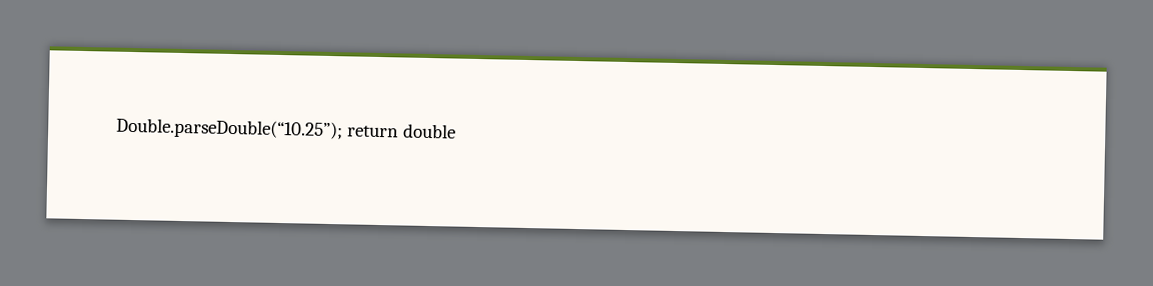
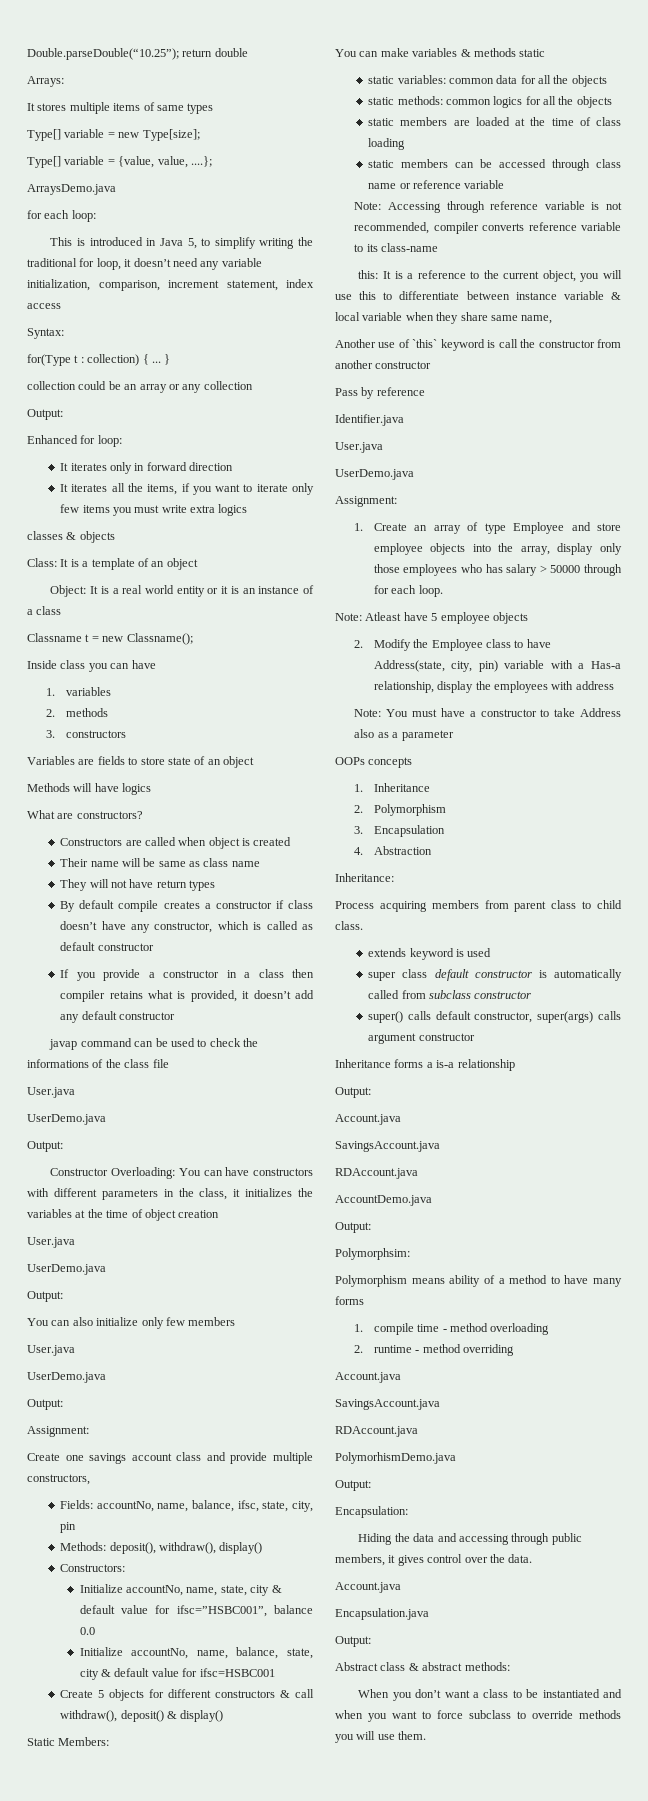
(457, 131) none -> [27,76,64,87] [27,102,214,114] [27,129,200,141] [27,156,212,168] [27,184,116,195] [27,210,96,222] [50,237,313,249] [27,258,262,270] [27,279,314,291] [27,303,61,309] [27,328,64,339] [27,354,171,366] [27,381,253,393] [27,409,63,420] [27,435,122,447] [60,462,234,474] [60,483,314,495] [60,504,248,516] [27,531,115,543] [27,558,198,570] [50,585,314,597] [27,606,62,615] [27,633,193,645] [27,660,156,672] [46,687,111,696] [46,708,108,717] [46,730,126,738] [27,756,254,768] [27,783,152,795] [27,810,143,819] [60,837,292,849] [60,858,260,867] [60,879,216,891] [60,900,314,912] [60,921,313,933] [60,942,154,951] [60,969,314,981] [60,990,314,1002] [60,1011,175,1023] [49,1038,259,1050] [27,1059,169,1068] [27,1087,75,1098] [27,1114,106,1125] [27,1141,63,1152] [50,1167,313,1179] [27,1188,313,1200] [27,1209,220,1221] [27,1237,75,1248] [27,1264,106,1275] [27,1291,63,1302] [27,1317,236,1329] [27,1345,75,1356] [27,1372,106,1383] [27,1399,63,1410] [27,1426,89,1437] [27,1452,314,1464] [27,1474,90,1485] [60,1500,313,1512] [60,1522,77,1533] [60,1542,263,1554] [60,1564,126,1572] [79,1584,282,1596] [79,1605,313,1617] [79,1627,95,1635] [79,1647,313,1659] [79,1668,275,1680] [60,1689,314,1701] [60,1710,224,1722] [27,1737,110,1746] [335,48,546,57] [368,75,607,87] [368,96,612,108] [368,117,621,126] [368,138,406,150] [368,159,621,171] [368,180,505,189] [354,201,622,213] [354,222,621,234] [354,243,439,252] [358,270,622,282] [335,291,621,300] [335,312,553,324] [335,339,621,351] [335,360,432,369] [335,387,425,399] [335,414,404,426] [335,442,383,453] [335,469,414,480] [335,496,397,507] [354,522,621,534] [373,543,622,555] [373,564,622,576] [373,585,443,597] [335,612,528,624] [354,639,551,651] [373,660,621,672] [373,681,614,693] [354,708,621,717] [354,729,454,741] [335,757,413,768] [354,783,430,792] [354,804,446,816] [354,825,445,837] [354,846,432,855] [335,873,394,882] [335,900,622,912] [335,921,363,930] [368,948,492,960] [368,969,622,981] [368,990,532,999] [368,1011,621,1023] [368,1033,475,1044] [335,1059,515,1071] [335,1087,371,1098] [335,1114,401,1125] [335,1141,440,1152] [335,1168,418,1179] [335,1195,432,1206] [335,1222,371,1233] [335,1248,410,1260] [335,1275,622,1287] [335,1296,364,1305] [354,1323,550,1335] [354,1344,514,1356] [335,1372,401,1383] [335,1399,440,1410] [335,1426,418,1437] [335,1452,456,1464] [335,1480,371,1491] [335,1506,408,1518] [358,1533,582,1545] [335,1554,533,1566] [335,1582,401,1593] [335,1608,429,1620] [335,1636,371,1647] [335,1662,510,1671] [358,1689,622,1701] [335,1710,621,1722] [335,1731,427,1743] // Arrays: // It stores multiple items of same types // Type[] variable = new Type[size]; // Type[] variable = {value, value, ....}; // ArraysDemo.java // for each loop: // This is introduced in Java 5, to simplify writing the traditional for loop, it doesn’t need any variable initialization, comparison, increment statement, index access // Syntax: // for(Type t : collection) { ... } // collection could be an array or any collection // Output: // Enhanced for loop: // It iterates only in forward direction // It iterates all the items, if you want to iterate only few items you must write extra logics // classes & objects // Class: It is a template of an object // Object: It is a real world entity or it is an instance of a class // Classname t = new Classname(); // Inside class you can have // 1. variables // 2. methods // 3. constructors // Variables are fields to store state of an object // Methods will have logics // What are constructors? // Constructors are called when object is created // Their name will be same as class name // They will not have return types // By default compile creates a constructor if class doesn’t have any constructor, which is called as default constructor // If you provide a constructor in a class then compiler retains what is provided, it doesn’t add any default constructor // javap command can be used to check the informations of the class file // User.java // UserDemo.java // Output: // Constructor Overloading: You can have constructors with different parameters in the class, it initializes the variables at the time of object creation // User.java // UserDemo.java // Output: // You can also initialize only few members // User.java // UserDemo.java // Output: // Assignment: // Create one savings account class and provide multiple constructors, // Fields: accountNo, name, balance, ifsc, state, city, pin // Methods: deposit(), withdraw(), display() // Constructors: // Initialize accountNo, name, state, city & default value for ifsc=”HSBC001”, balance 0.0 // Initialize accountNo, name, balance, state, city & default value for ifsc=HSBC001 // Create 5 objects for different constructors & call withdraw(), deposit() & display() // Static Members: // You can make variables & methods static // static variables: common data for all the objects // static methods: common logics for all the objects // static members are loaded at the time of class loading // static members can be accessed through class name or reference variable // Note: Accessing through reference variable is not recommended, compiler converts reference variable to its class-name // this: It is a reference to the current object, you will use this to differentiate between instance variable & local variable when they share same name, // Another use of `this` keyword is call the constructor from another constructor // Pass by reference // Identifier.java // User.java // UserDemo.java // Assignment: // 1. Create an array of type Employee and store employee objects into the array, display only those employees who has salary > 50000 through for each loop. // Note: Atleast have 5 employee objects // 2. Modify the Employee class to have Address(state, city, pin) variable with a Has-a relationship, display the employees with address // Note: You must have a constructor to take Address also as a parameter // OOPs concepts // 1. Inheritance // 2. Polymorphism // 3. Encapsulation // 4. Abstraction // Inheritance: // Process acquiring members from parent class to child class. // extends keyword is used // super class default constructor is automatically called from subclass constructor // super() calls default constructor, super(args) calls argument constructor // Inheritance forms a is-a relationship // Output: // Account.java // SavingsAccount.java // RDAccount.java // AccountDemo.java // Output: // Polymorphsim: // Polymorphism means ability of a method to have many forms // 1. compile time - method overloading // 2. runtime - method overriding // Account.java // SavingsAccount.java // RDAccount.java // PolymorhismDemo.java // Output: // Encapsulation: // Hiding the data and accessing through public members, it gives control over the data. // Account.java // Encapsulation.java // Output: // Abstract class & abstract methods: // When you don’t want a class to be instantiated and when you want to force subclass to override methods you will use them.

